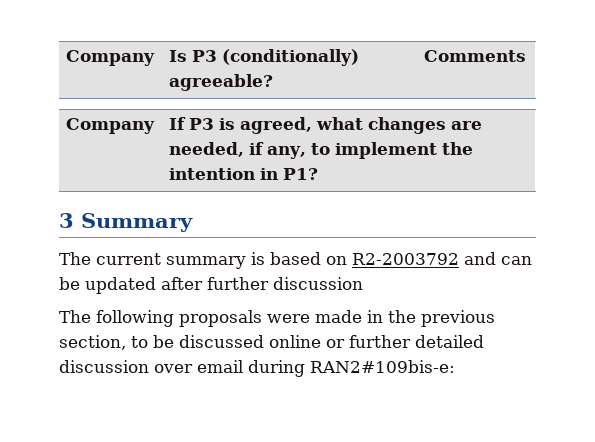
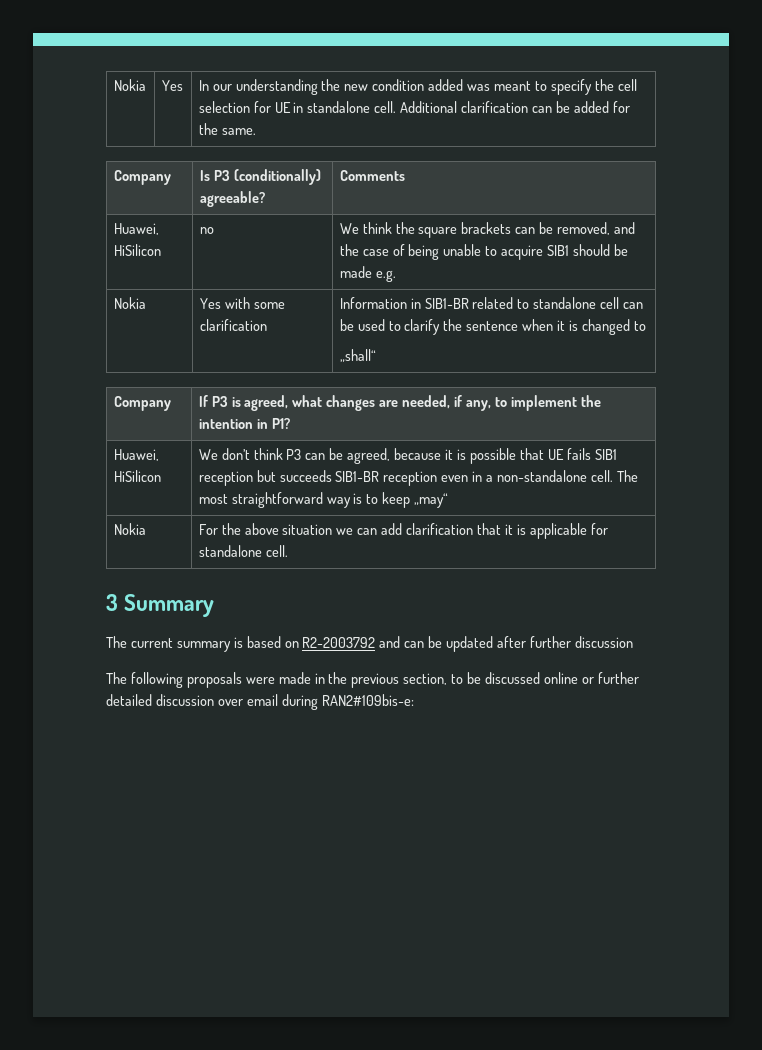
(66, 58) none -> [113,79,146,91] [161,80,183,91] [198,79,637,95] [198,101,630,113] [198,123,256,135] Nokia | Yes | In our understanding the new condition added was meant to specify the cell selection for UE in standalone cell. Additional clarification can be added for the same. //
(527, 56) none -> [113,223,159,235] [113,244,161,256] [199,227,214,234] [339,222,636,238] [339,244,628,260] [339,266,396,282] [113,297,146,309] [199,297,285,309] [199,319,267,331] [339,297,644,309] [339,319,646,335] [339,349,376,362] // Huawei, HiSilicon | no | We think the square brackets can be removed, and the case of being unable to acquire SIB1 should be made e.g. // Nokia | Yes with some clarification | Information in SIB1-BR related to standalone cell can be used to clarify the sentence when it is changed to // „shall“
(319, 174) none -> [113,449,159,461] [113,470,161,482] [198,448,617,464] [198,470,638,486] [198,492,449,508] [113,523,146,535] [198,523,608,539] [198,545,288,557] // Huawei, HiSilicon | We don’t think P3 can be agreed, because it is possible that UE fails SIB1 reception but succeeds SIB1-BR reception even in a non-standalone cell. The most straightforward way is to keep „may“ // Nokia | For the above situation we can add clarification that it is applicable for standalone cell.

